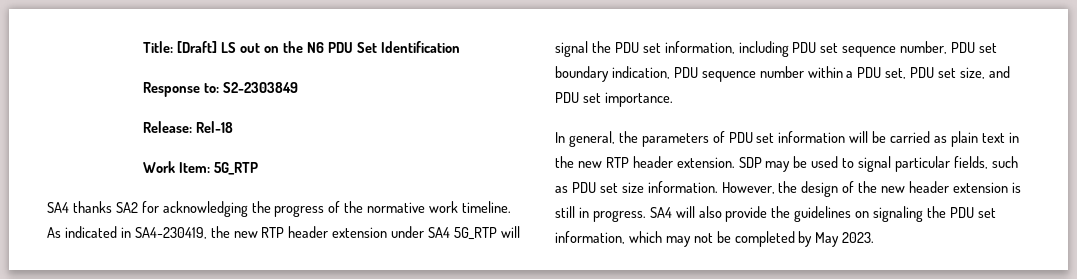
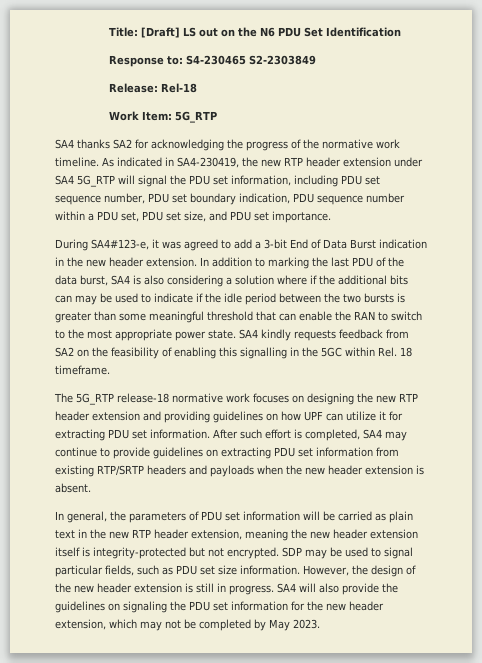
(220, 88) none -> [186,55,247,65] S4-230465
(673, 99) none -> [55,239,427,251] [55,257,404,269] [55,275,408,287] [55,293,405,305] [55,311,422,323] [55,329,409,341] [55,347,412,359] [55,365,110,375] [54,393,418,405] [55,411,403,423] [55,429,407,441] [55,447,399,459] [55,465,424,477] [55,483,91,493] // During SA4#123-e, it was agreed to add a 3-bit End of Data Burst indication in the new header extension. In addition to marking the last PDU of the data burst, SA4 is also considering a solution where if the additional bits can may be used to indicate if the idle period between the two bursts is greater than some meaningful threshold that can enable the RAN to switch to the most appropriate power state. SA4 kindly requests feedback from SA2 on the feasibility of enabling this signalling in the 5GC within Rel. 18 timeframe. // The 5G_RTP release-18 normative work focuses on designing the new RTP header extension and providing guidelines on how UPF can utilize it for extracting PDU set information. After such effort is completed, SA4 may continue to provide guidelines on extracting PDU set information from existing RTP/SRTP headers and payloads when the new header extension is absent.
[676,157,735,168] extension. -> [191,529,418,541] [55,547,279,559] extension, meaning the new header extension itself is integrity-protected but not encrypted.
[555,231,625,244] information, -> [231,601,384,611] [55,619,106,630] information for the new header extension,

